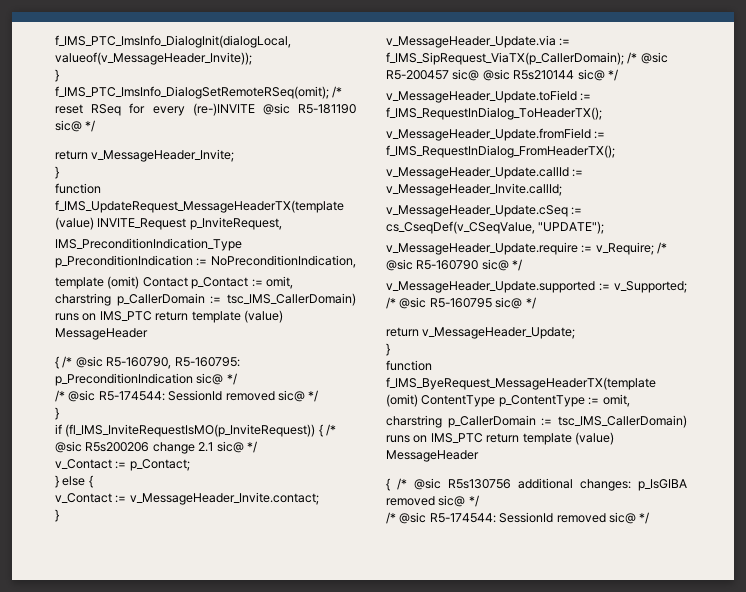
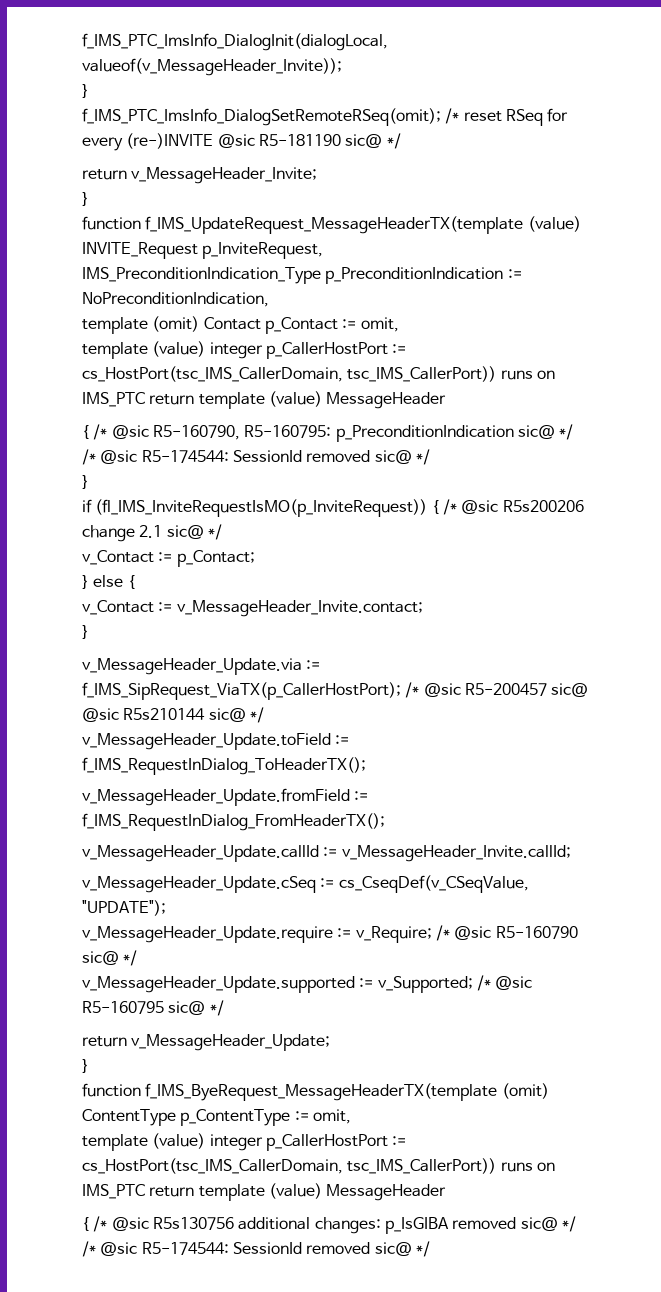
[55,293,356,306] charstring p_CallerDomain := tsc_IMS_CallerDomain) -> [82,341,407,359] [82,366,497,382] template (value) integer p_CallerHostPort := cs_HostPort(tsc_IMS_CallerDomain, tsc_IMS_CallerPort))
[386,52,624,65] f_IMS_SipRequest_ViaTX(p_CallerDomain); -> [82,682,401,700] f_IMS_SipRequest_ViaTX(p_CallerHostPort);
[386,415,687,428] charstring p_CallerDomain := tsc_IMS_CallerDomain) -> [82,1133,407,1151] [82,1158,497,1174] template (value) integer p_CallerHostPort := cs_HostPort(tsc_IMS_CallerDomain, tsc_IMS_CallerPort))

